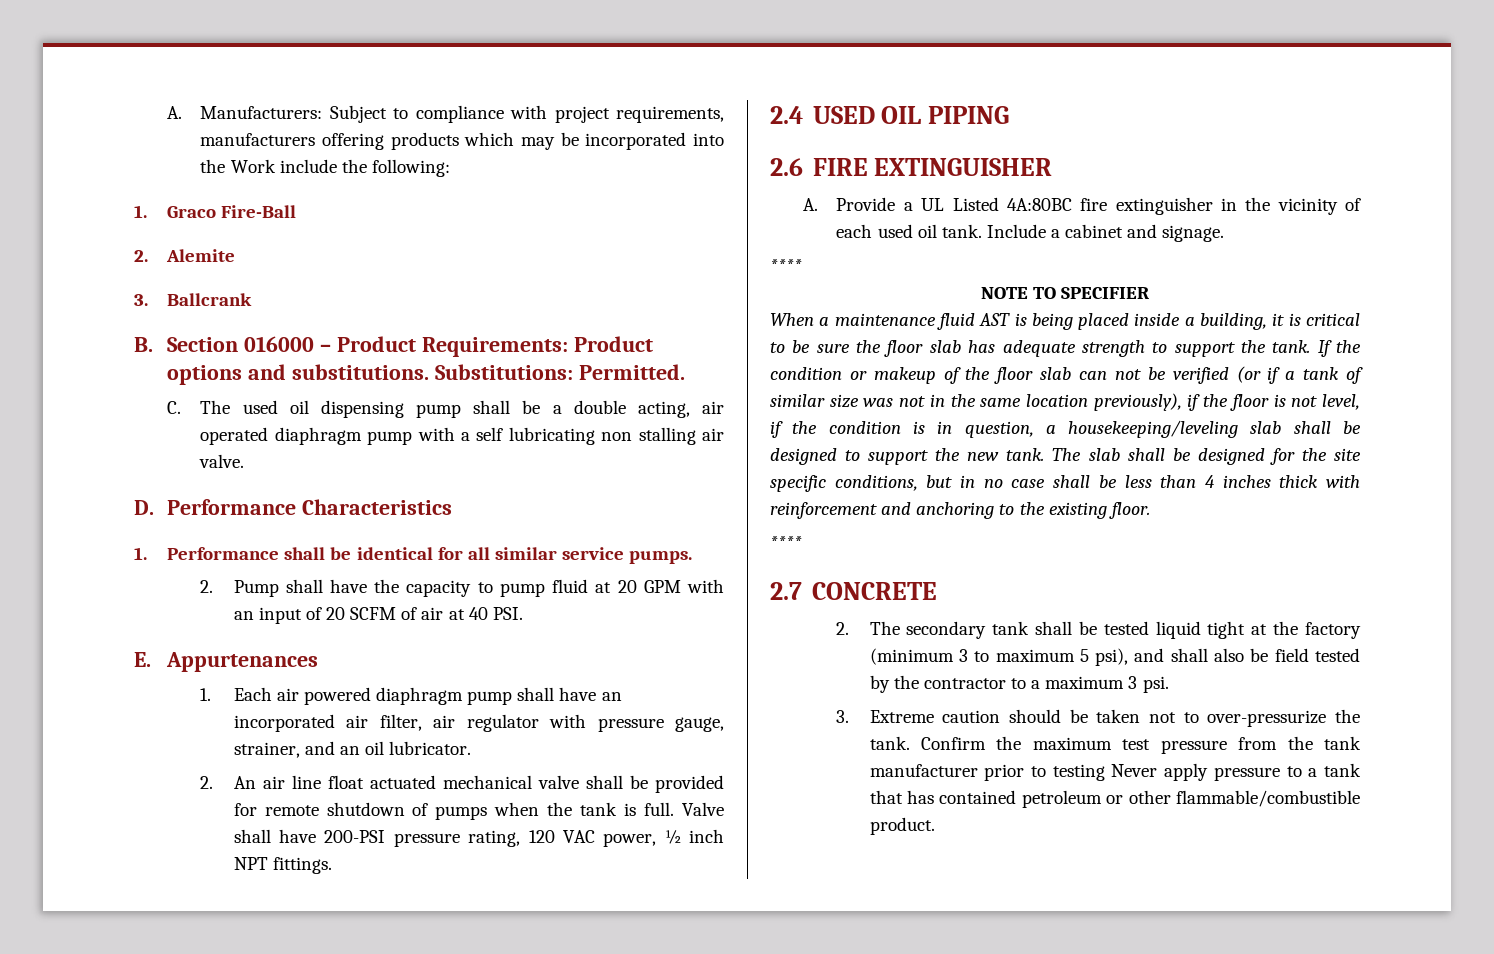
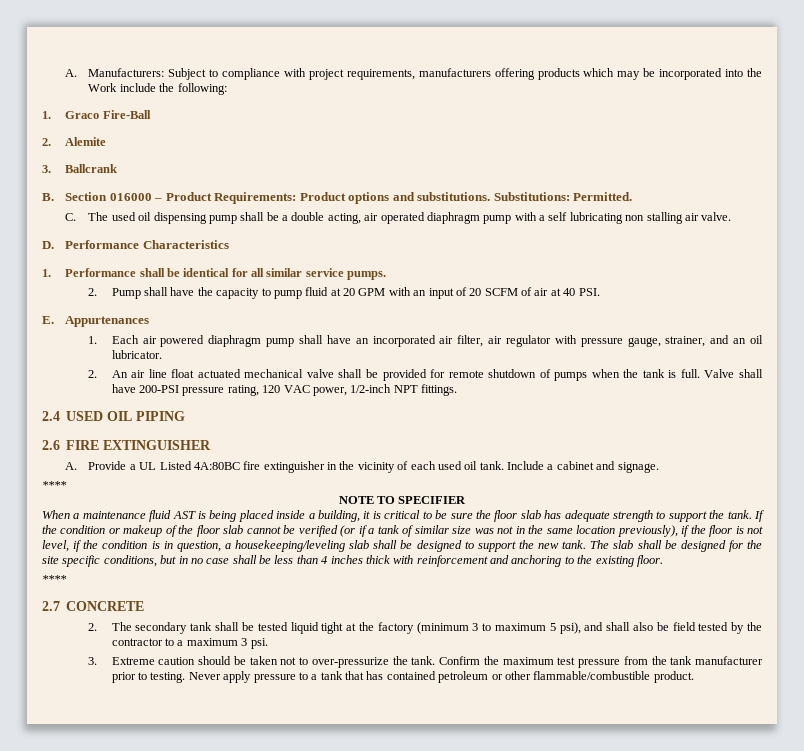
[664,829,724,844] ½ inch -> [350,384,392,393] 1/2-inch
[1079,369,1141,380] can not -> [246,526,281,534] cannot
[1052,764,1105,781] testing -> [150,672,186,683] testing.

